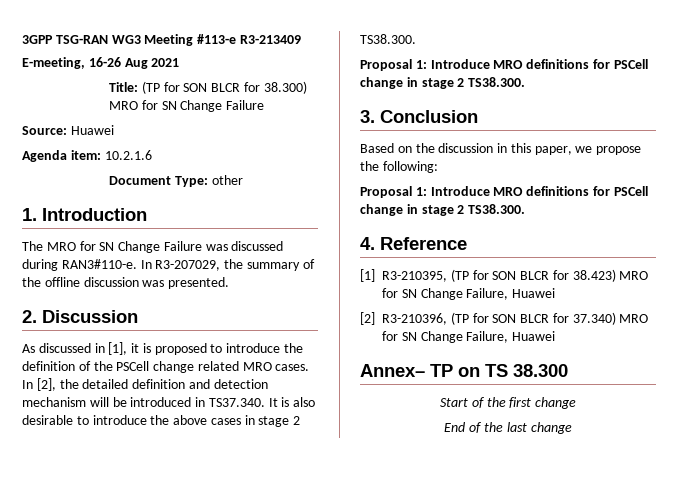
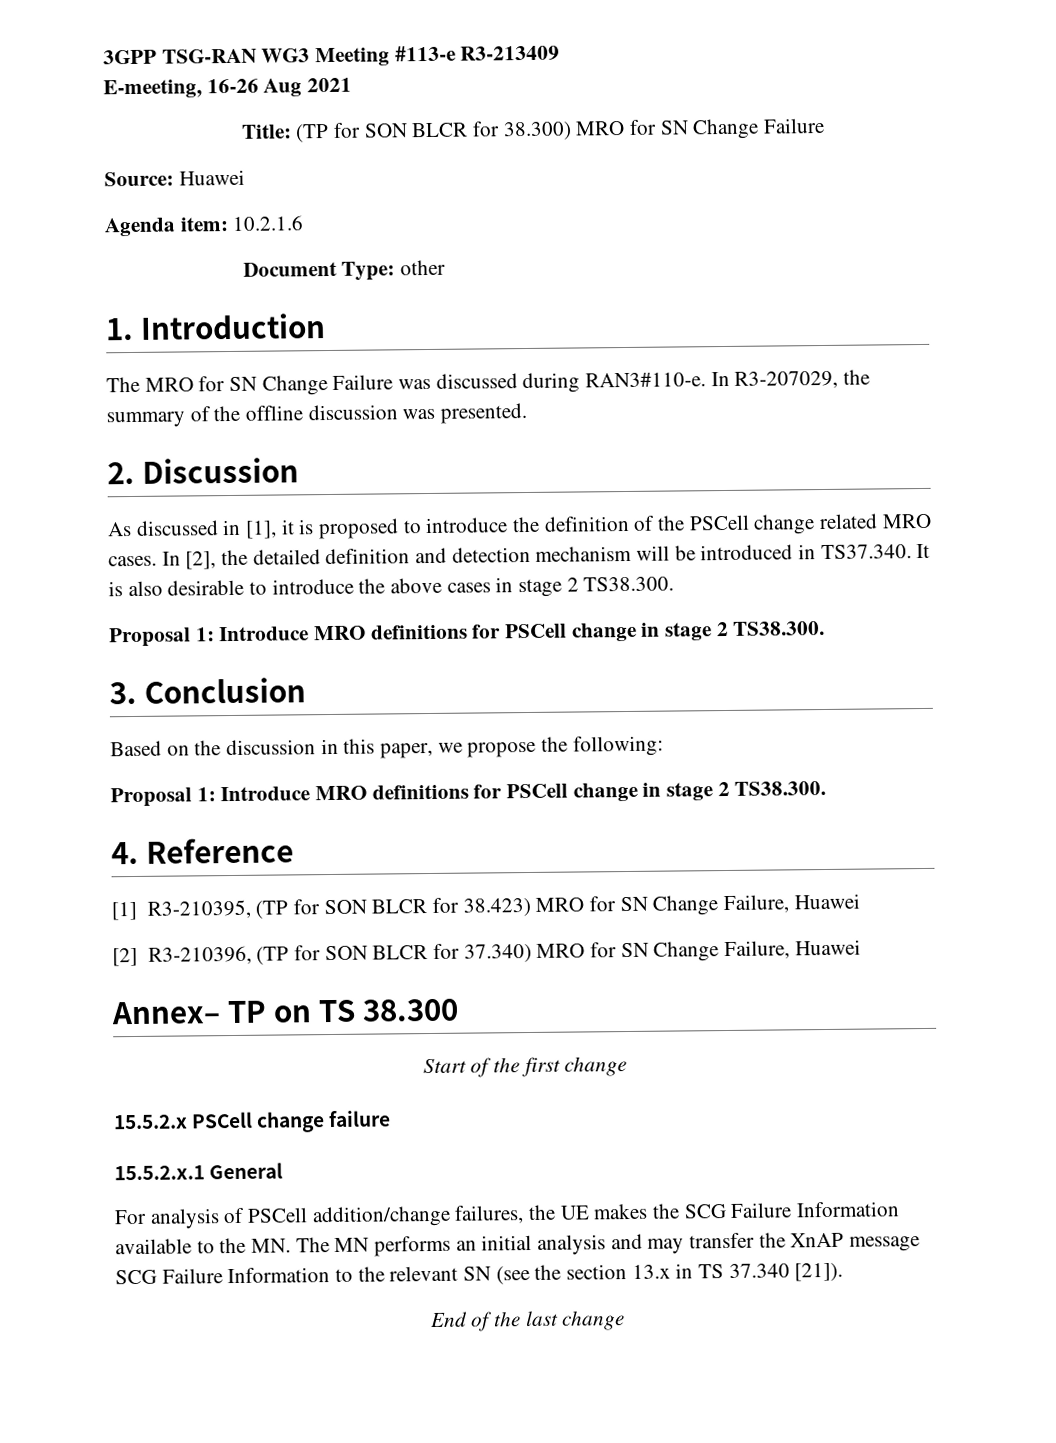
(577, 403) none -> [113,1110,392,1133] [114,1162,284,1181] [114,1201,901,1229] [115,1232,921,1257] [115,1262,844,1285] // 15.5.2.x PSCell change failure // 15.5.2.x.1 General // For analysis of PSCell addition/change failures, the UE makes the SCG Failure Information available to the MN. The MN performs an initial analysis and may transfer the XnAP message SCG Failure Information to the relevant SN (see the section 13.x in TS 37.340 [21]).

